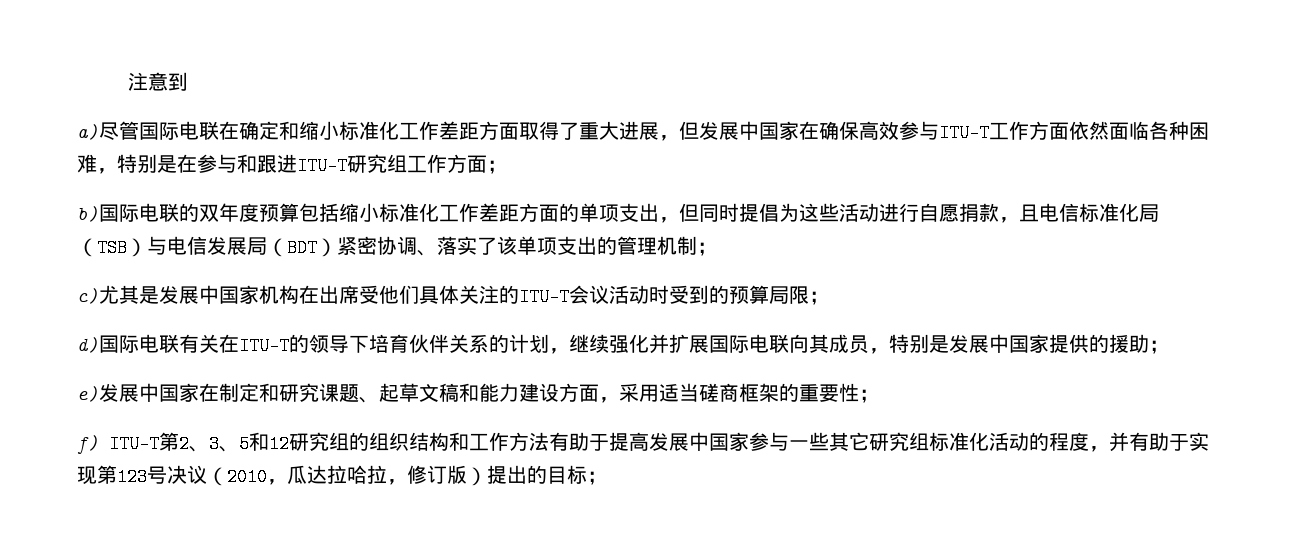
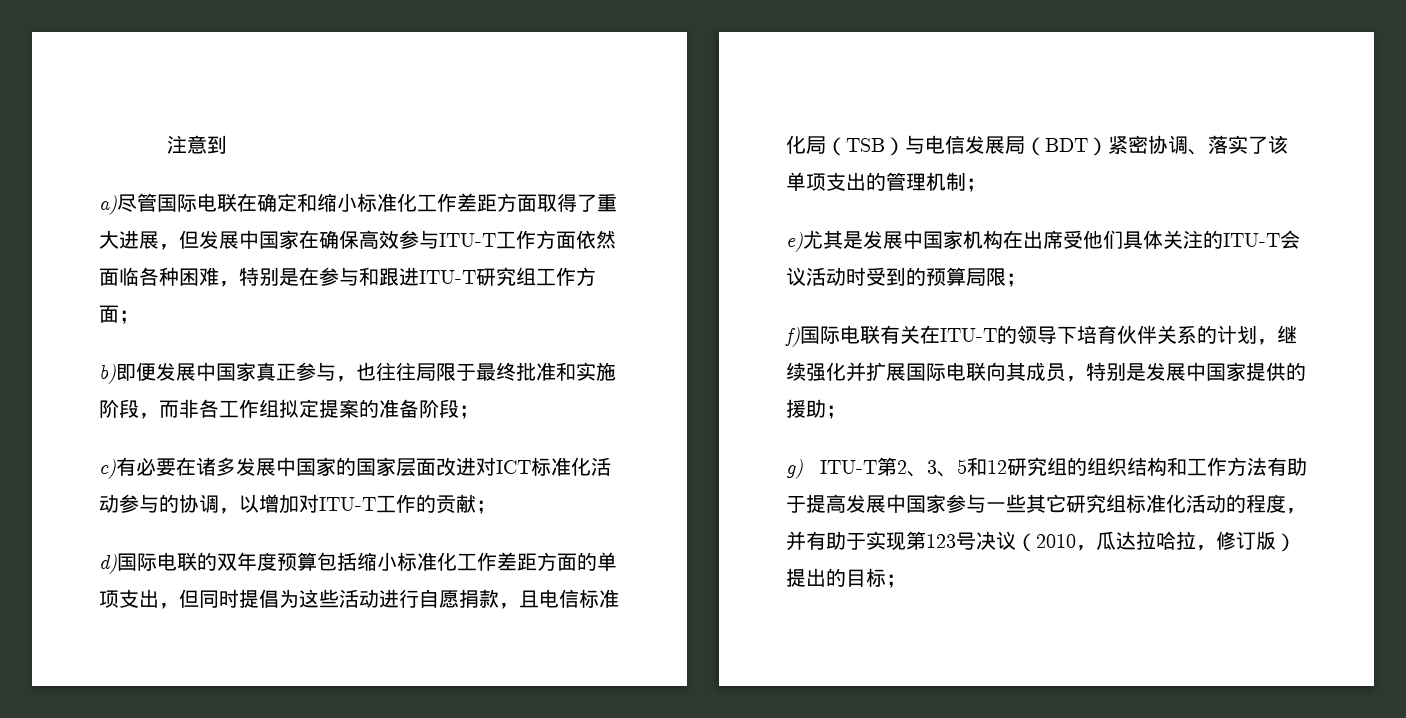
(99, 214) none -> [116,362,616,382] [99,399,479,419] [99,457,611,479] [99,494,496,514] [99,554,117,574] 即便发展中国家真正参与，也往往局限于最终批准和实施阶段，而非各工作组拟定提案的准备阶段； // c)有必要在诸多发展中国家的国家层面改进对ICT标准化活动参与的协调，以增加对ITU-T工作的贡献； // d)
[77,288,99,304] c) -> [786,232,803,252] e)
[77,337,99,353] d) -> [785,327,800,347] f)
[77,383,879,403] [77,435,99,454] e)发展中国家在制定和研究课题、起草文稿和能力建设方面，采用适当磋商框架的重要性； // f) -> [786,459,803,479] g)

